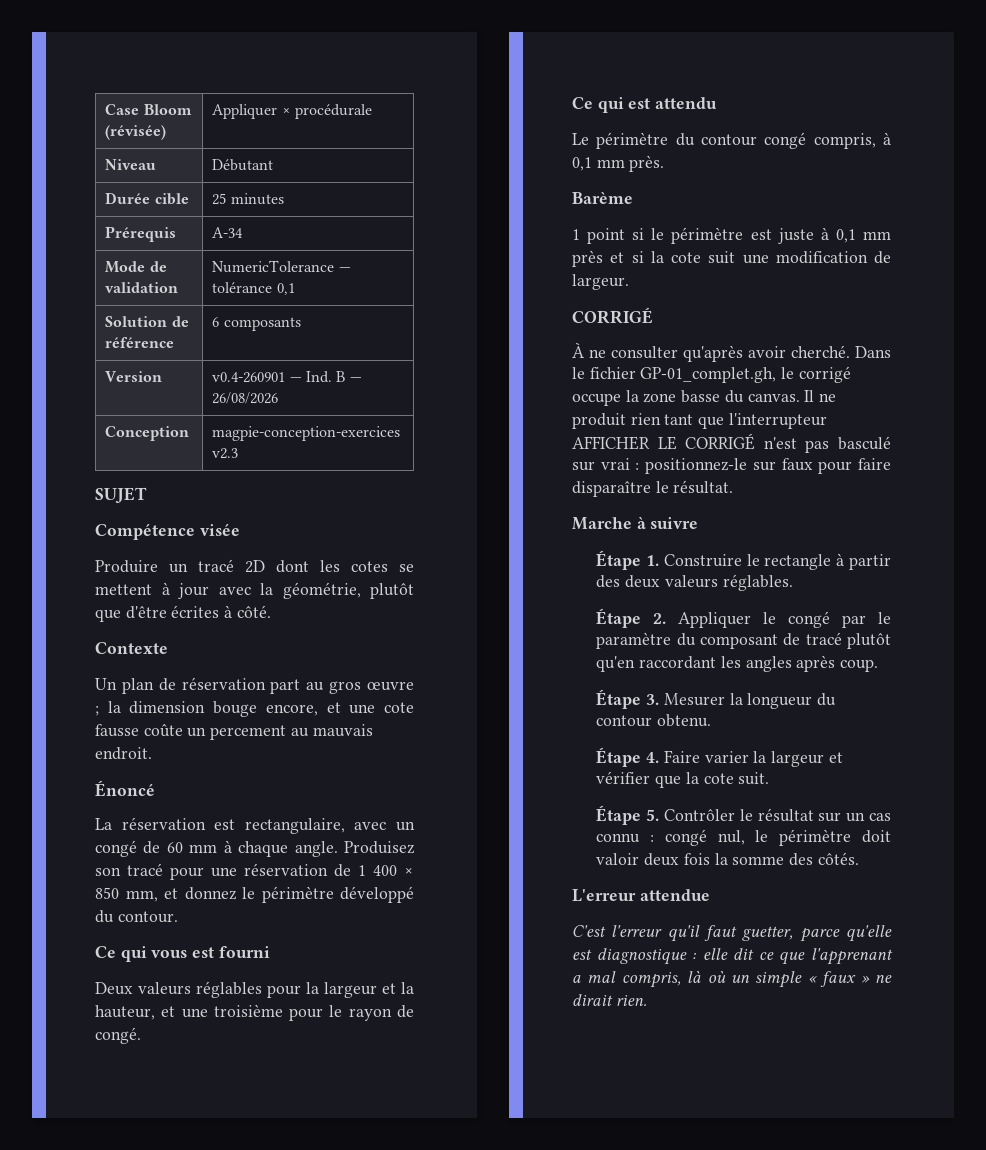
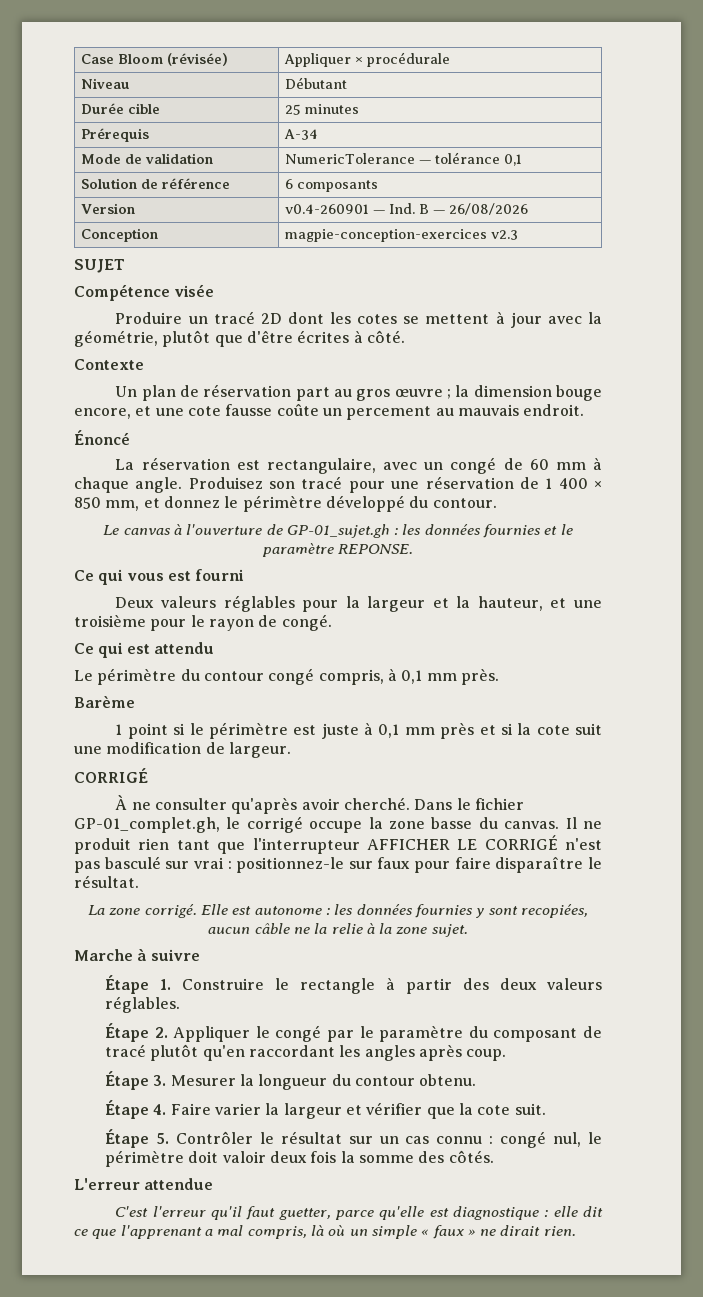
(178, 917) none -> [103,524,573,538] [261,543,414,557] // Le canvas à l'ouverture de GP-01_sujet.gh : les données fournies et le paramètre REPONSE.
(734, 487) none -> [88,904,588,918] [208,923,468,937] // La zone corrigé. Elle est autonome : les données fournies y sont recopiées, aucun câble ne la relie à la zone sujet.

